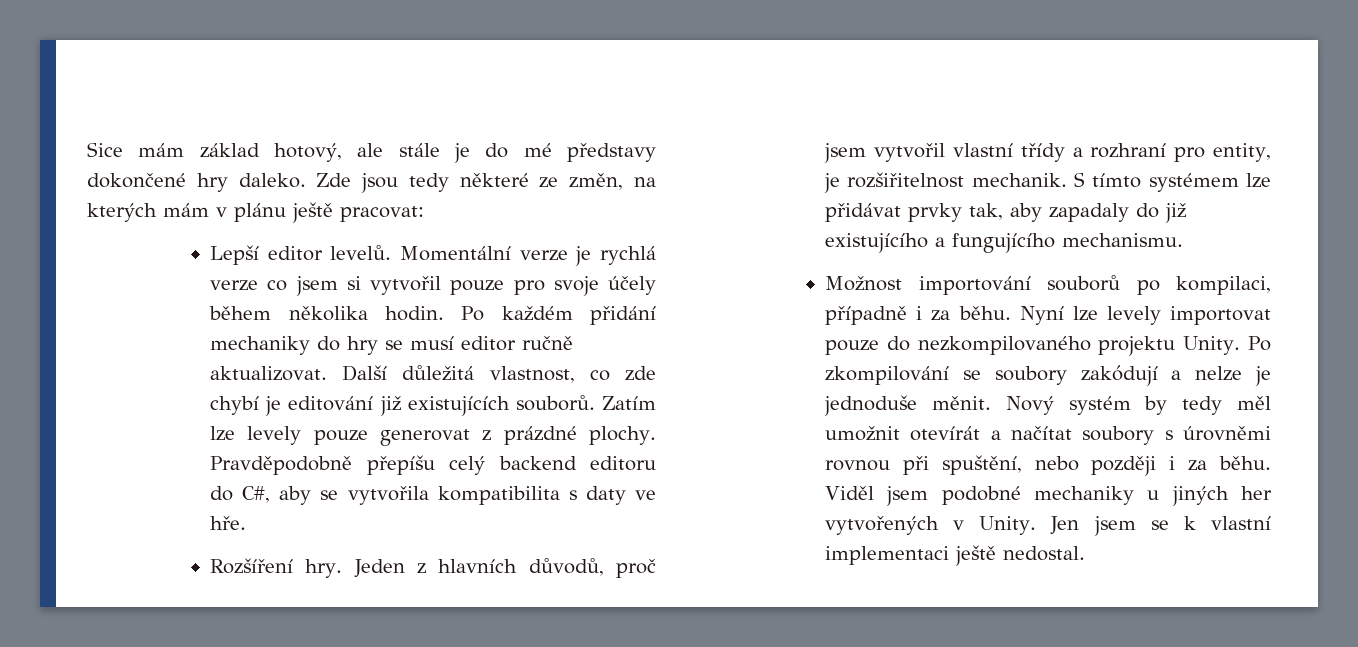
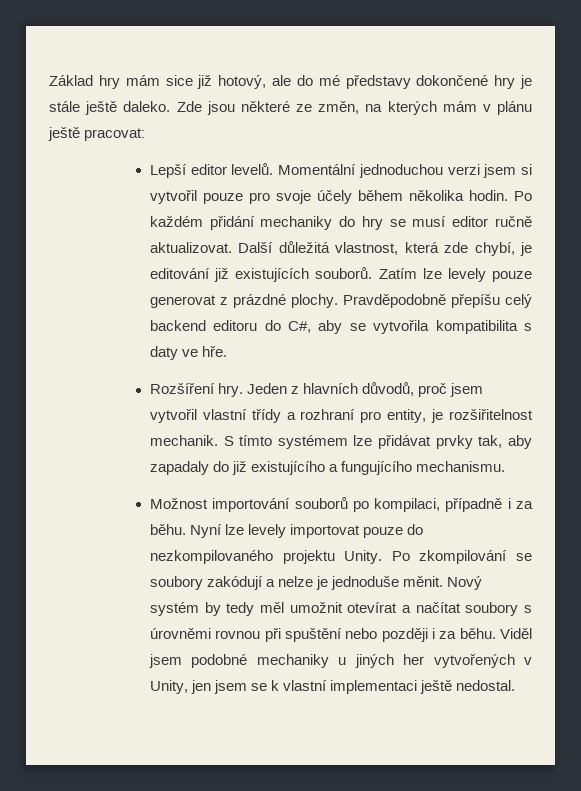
[87,142,470,163] Sice mám základ hotový, ale stále je -> [49,75,291,89] Základ hry mám sice již hotový, ale
(228, 182) none -> [520,75,532,89] [49,101,118,115] je stále ještě
[408,173,449,192] tedy -> (235, 108) none
[519,246,656,266] [210,280,288,291] verze je rychlá verze co -> [358,164,480,178] jednoduchou verzi
[589,366,656,381] [210,396,260,415] co zde chybí -> [404,242,515,256] která zde chybí,
[910,426,981,441] otevírát -> [347,602,398,613] otevírat
[941,455,1022,475] spuštění, -> [284,628,342,642] spuštění
[979,516,1080,535] Unity. Jen -> [149,680,211,694] Unity, jen

